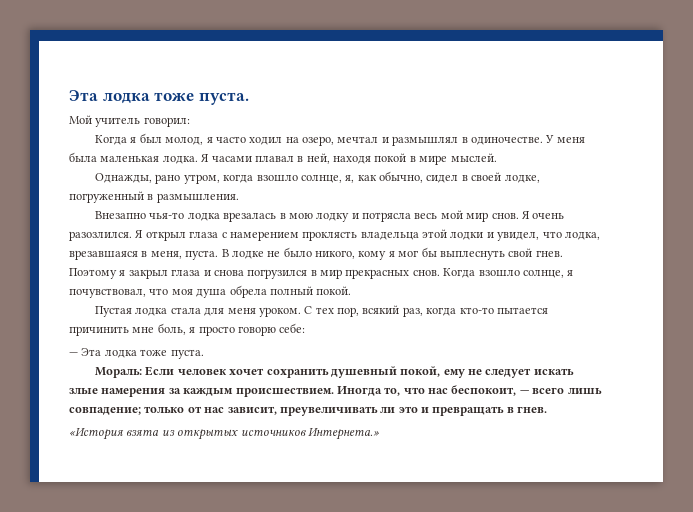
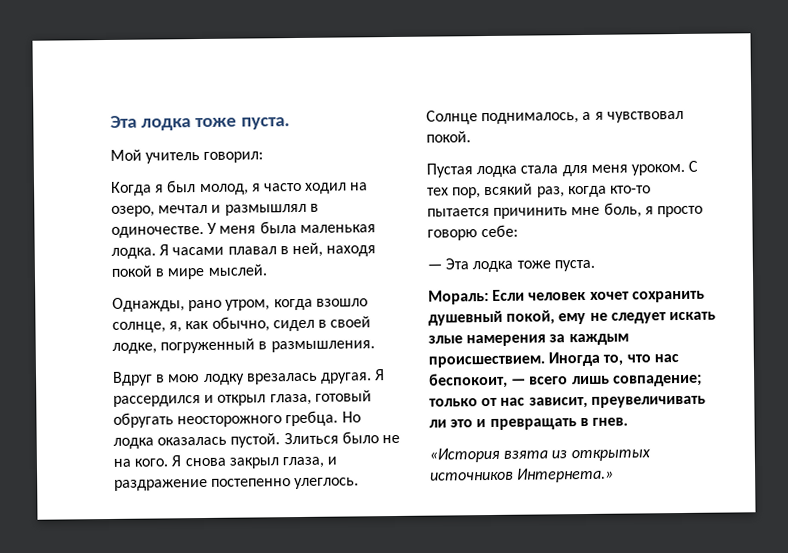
[95,210,565,222] [69,229,600,241] [69,247,563,260] [69,268,574,279] [69,285,313,298] Внезапно чья-то лодка врезалась в мою лодку и потрясла весь мой мир снов. Я очень разозлился. Я открыл глаза с намерением проклясть владельца этой лодки и увидел, что лодка, врезавшаяся в меня, пуста. В лодке не было никого, кому я мог бы выплеснуть свой гнев. Поэтому я закрыл глаза и снова погрузился в мир прекрасных снов. Когда взошло солнце, я почувствовал, что моя душа обрела полный -> [112,369,386,386] [113,390,372,407] [113,410,361,428] [113,431,400,449] [113,455,338,469] [114,477,360,491] [426,110,684,125] Вдруг в мою лодку врезалась другая. Я рассердился и открыл глаза, готовый обругать неосторожного гребца. Но лодка оказалась пустой. Злиться было не на кого. Я снова закрыл глаза, и раздражение постепенно улеглось. Солнце поднималось, а я чувствовал

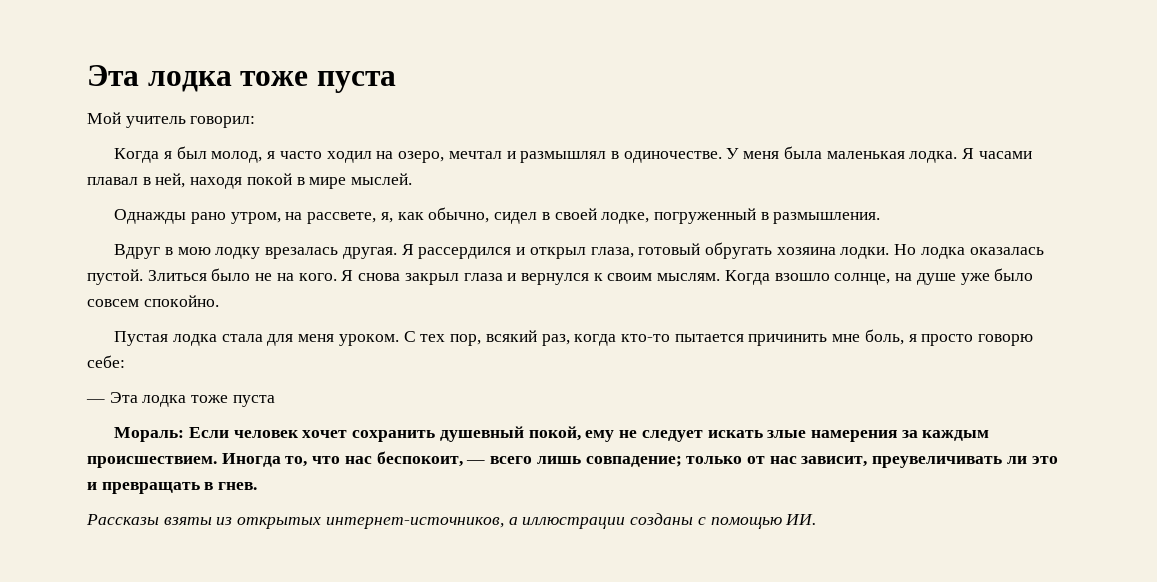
[110,115,291,131] Эта лодка тоже пуста. -> [87,65,396,93] Эта лодка тоже пуста
[112,297,185,312] Однажды, -> [114,209,187,224] Однажды
[273,298,368,311] [112,321,166,333] когда взошло солнце, -> [285,212,377,224] на рассвете,
[177,410,339,428] неосторожного гребца. -> [776,247,890,259] хозяина лодки.
[281,456,338,469] [114,477,360,491] [426,110,684,125] [426,131,471,143] глаза, и раздражение постепенно улеглось. Солнце поднималось, а я чувствовал покой. -> [463,268,1034,285] [87,295,219,307] глаза и вернулся к своим мыслям. Когда взошло солнце, на душе уже было совсем спокойно.
[553,259,595,272] пуста. -> [232,395,275,407] пуста
[429,447,651,463] [430,467,615,483] «История взята из открытых источников Интернета.» -> [86,513,817,529] Рассказы взяты из открытых интернет-источников, а иллюстрации созданы с помощью ИИ.

